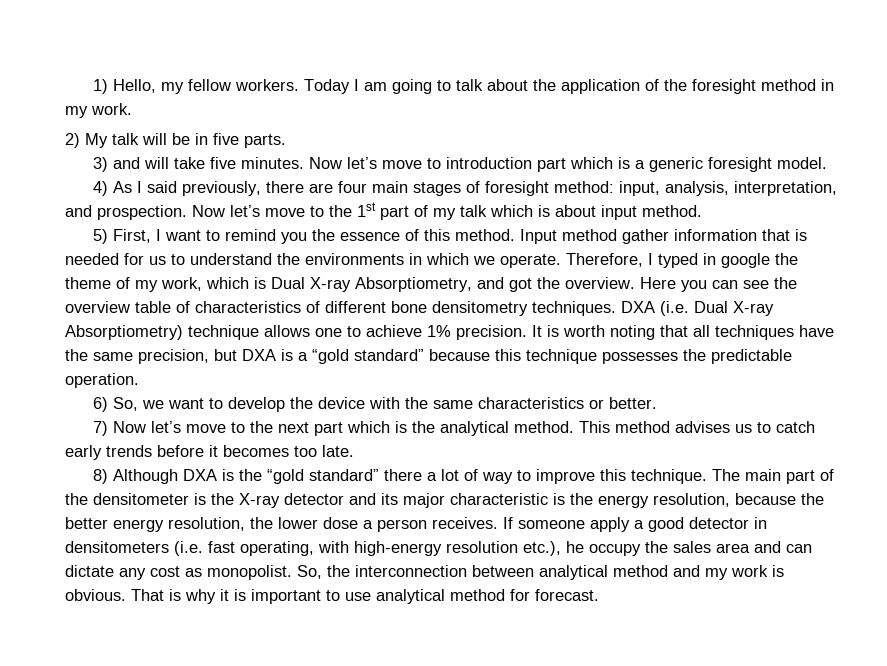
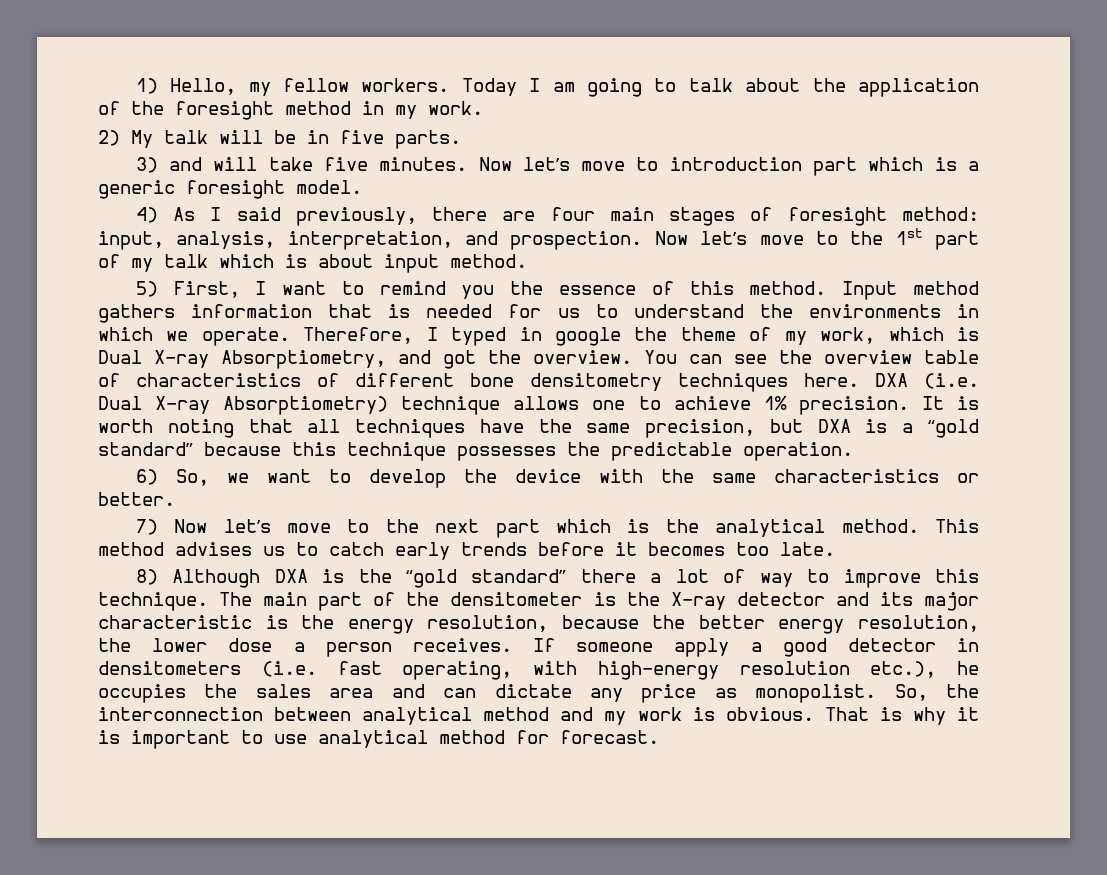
[621,229,669,244] gather -> [98,304,175,323] gathers
[640,277,707,292] Here you -> [644,350,677,364] You
[532,301,616,316] techniques. -> [678,373,859,392] techniques here.
[589,544,641,556] occupy -> [98,684,186,703] occupies
[150,566,180,577] cost -> [641,684,697,703] price

